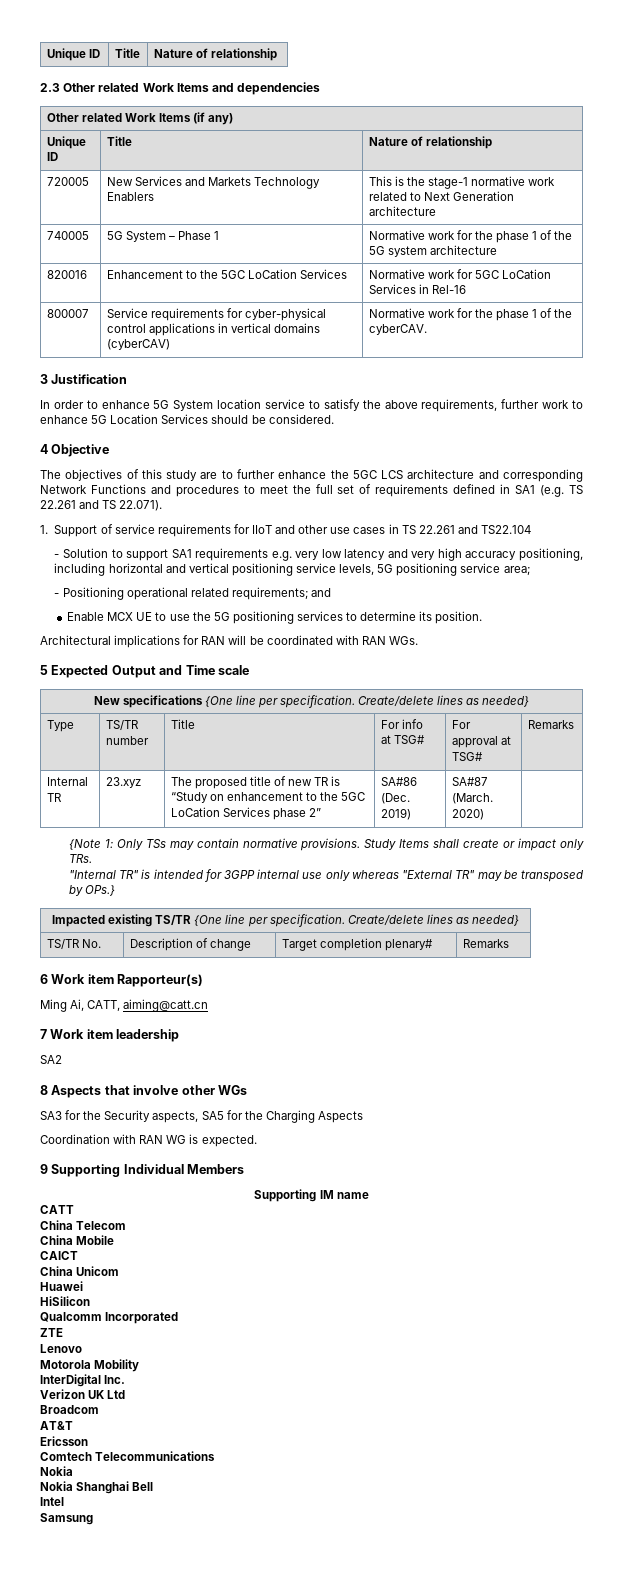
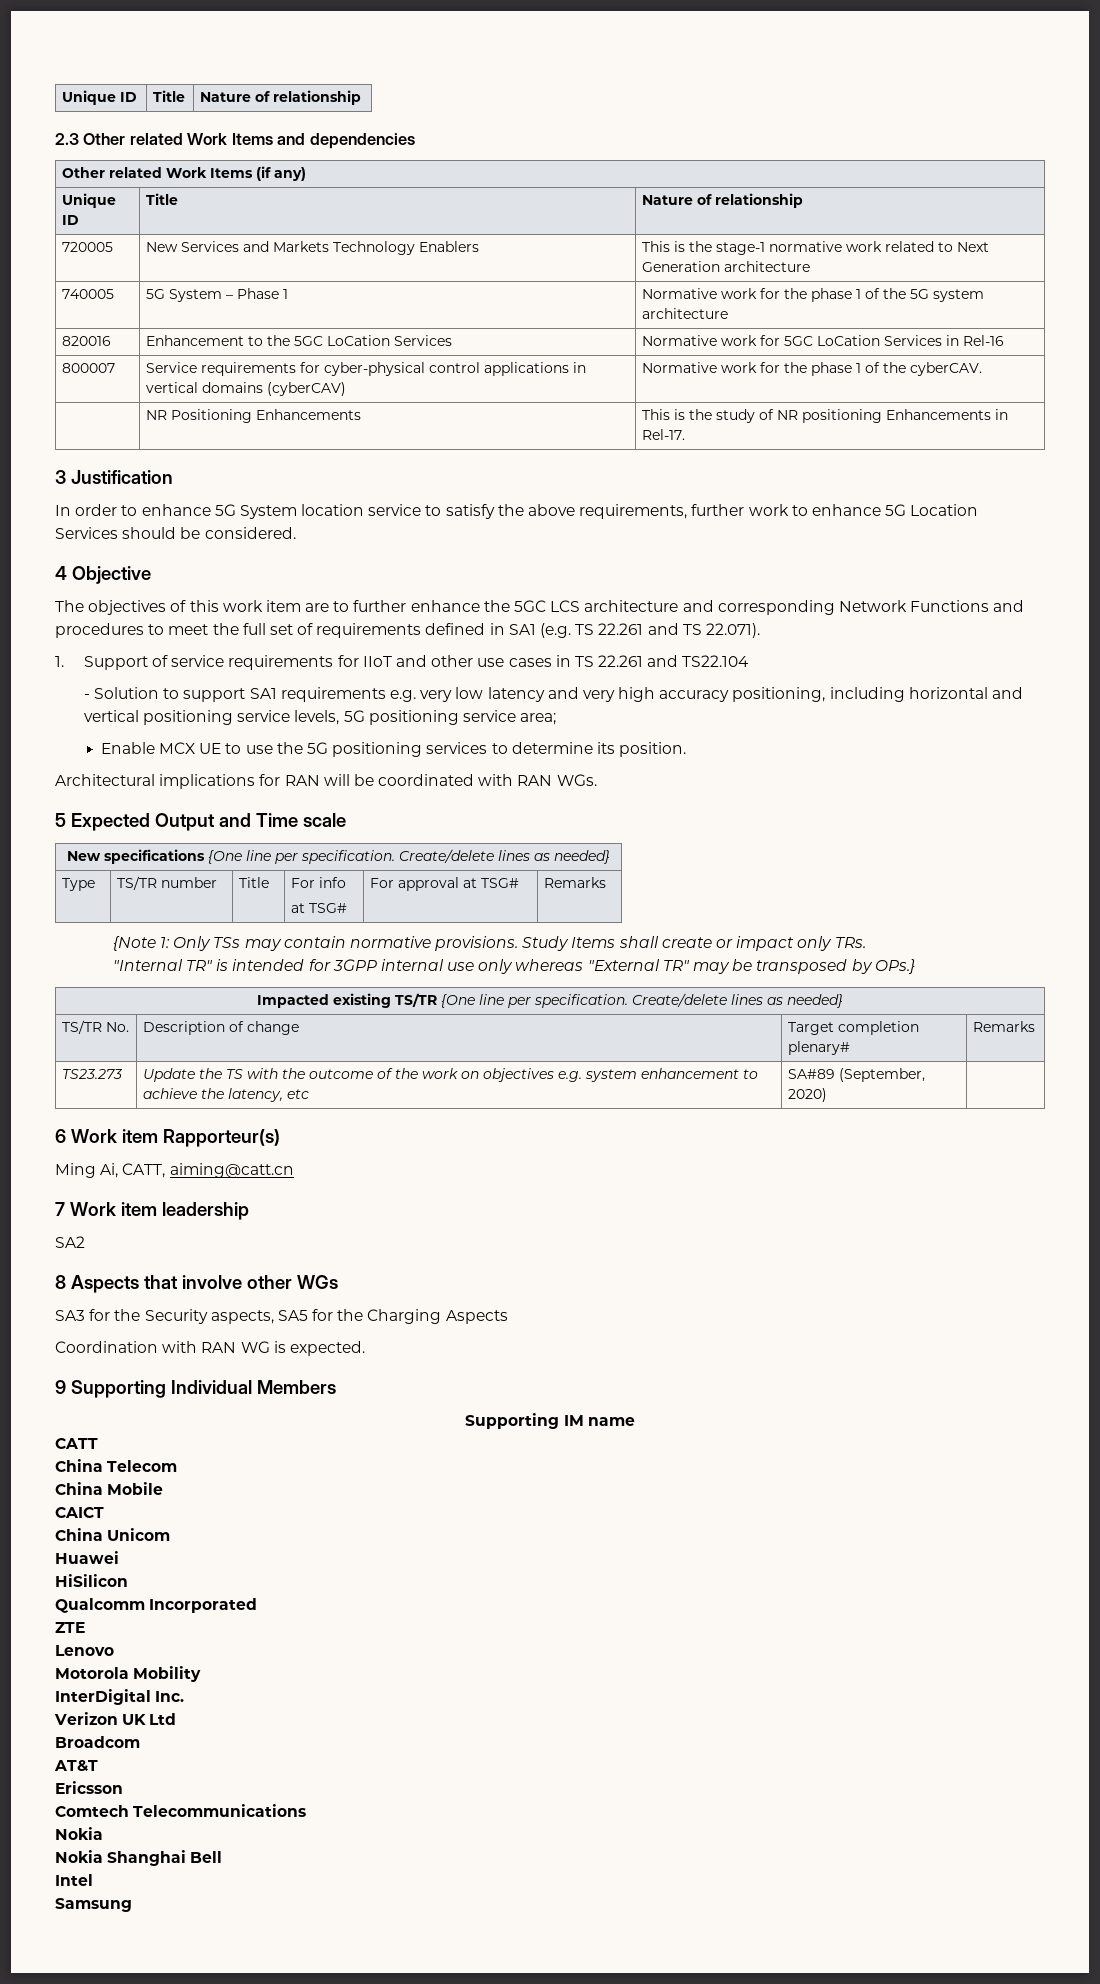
(427, 329) none -> [146,409,362,423] [642,409,1009,423] [642,429,686,440] // | NR Positioning Enhancements | This is the study of NR positioning Enhancements in Rel-17.
[166,470,198,481] study -> [222,600,301,612] work item
[54,587,331,600] // - Positioning operational related requirements; and -> (557, 719) none
[46,777,88,786] [46,793,62,802] [105,777,141,788] [170,776,341,789] [170,792,366,803] [170,807,322,820] [380,777,417,786] [380,793,410,804] [380,808,411,820] [451,777,488,786] [451,793,493,804] [451,809,484,820] // Internal TR | 23.xyz | The proposed title of new TR is “Study on enhancement to the 5GC LoCation Services phase 2” | SA#86 (Dec. 2019) | SA#87 (March. 2020) | -> (607, 882) none
(509, 943) none -> [62,1069,124,1079] [143,1068,759,1082] [143,1088,310,1102] [788,1068,926,1082] [788,1088,828,1102] // TS23.273 | Update the TS with the outcome of the work on objectives e.g. system enhancement to achieve the latency, etc | SA#89 (September, 2020) |

